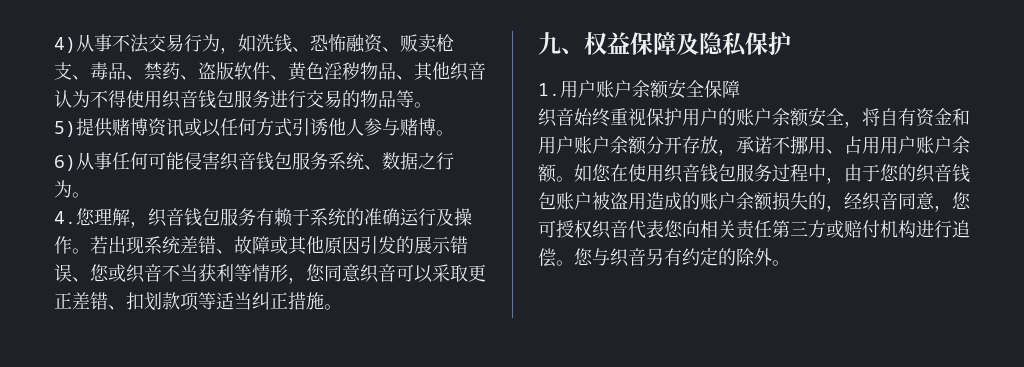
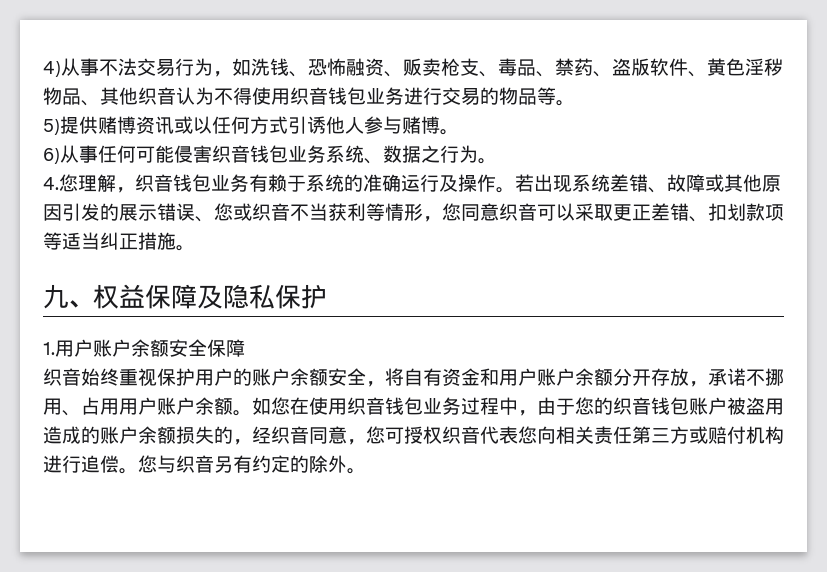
[234,90,252,108] 服 -> [366,88,385,104] 业
[292,152,310,170] 服 -> [288,146,307,162] 业
[220,208,238,226] 服 -> [211,175,230,191] 业
[736,164,754,182] 服 -> [423,398,442,414] 业

